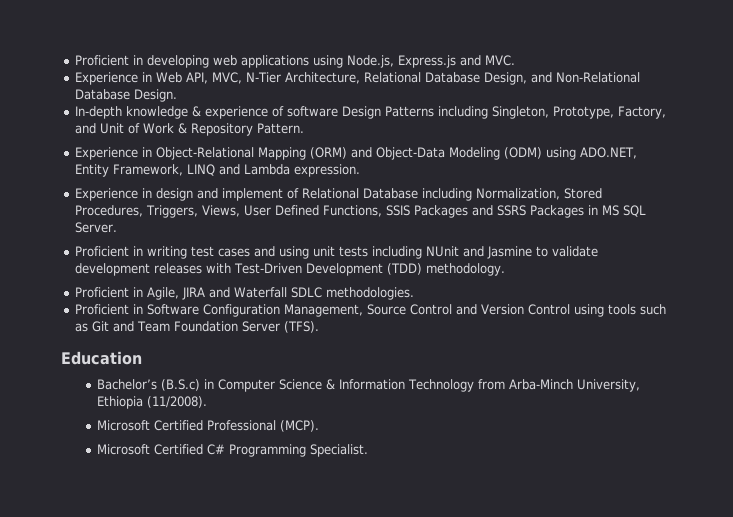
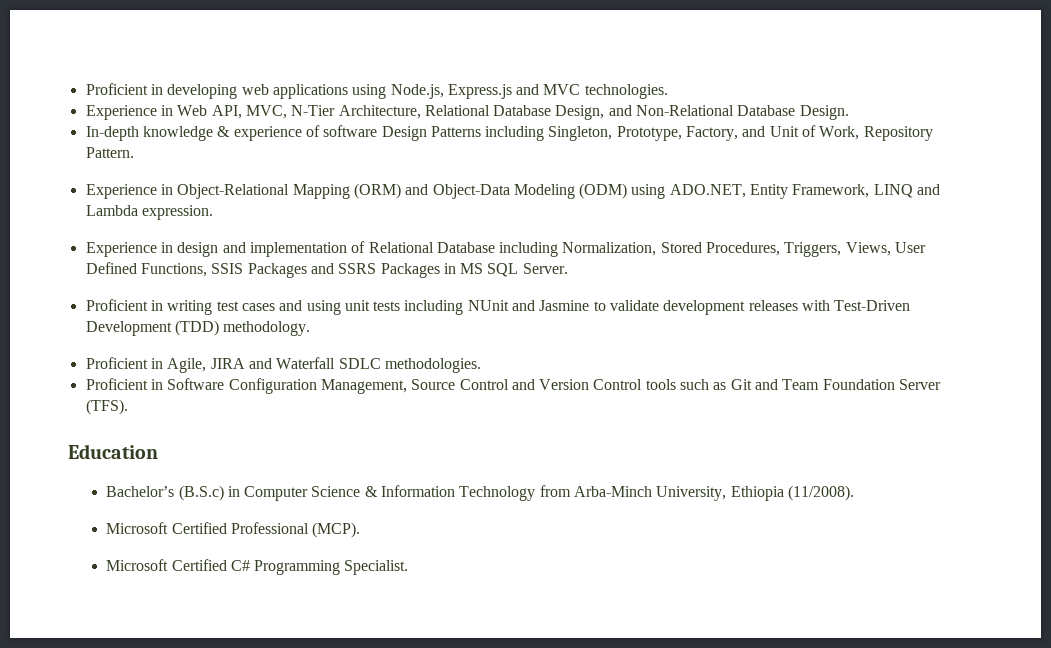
[484,55,515,66] MVC. -> [543,84,668,99] MVC technologies.
[142,123,187,134] Work & -> [819,126,860,140] Work,
[221,188,283,201] implement -> [249,242,347,257] implementation
[573,304,604,317] using -> (643, 384) none

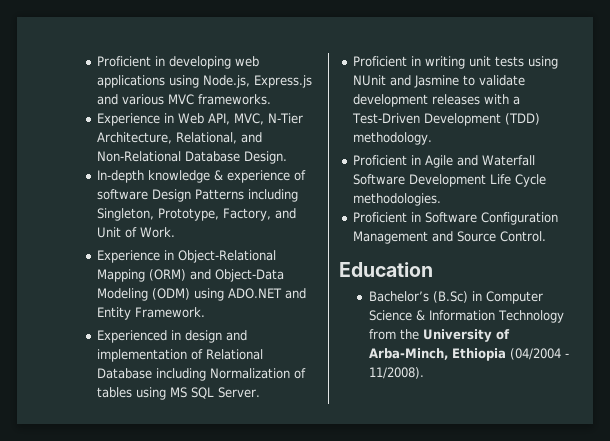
[543,84,668,99] MVC technologies. -> [121,94,271,105] various MVC frameworks.
[424,105,605,120] Relational Database Design, -> [175,132,237,144] Relational,
[819,126,933,141] [85,147,134,158] Work, Repository Pattern. -> [139,227,175,238] Work.
[669,184,941,199] [85,205,213,220] [85,242,157,257] ADO.NET, Entity Framework, LINQ and Lambda expression. // Experience -> [227,288,306,299] [96,307,205,320] [96,330,167,343] ADO.NET and Entity Framework. // Experienced
[562,242,927,257] [85,262,456,278] Normalization, Stored Procedures, Triggers, Views, User Defined Functions, SSIS Packages and SSRS Packages in -> [209,368,306,379] [96,387,166,400] Normalization of tables using
[216,300,341,315] test cases and using -> (465, 62) none
[404,300,464,315] including -> [527,56,558,69] using
(831, 305) none -> [512,96,520,105] a
[167,357,381,373] Agile, JIRA and Waterfall SDLC -> [424,155,535,168] [352,174,546,187] Agile and Waterfall Software Development Life Cycle
[320,379,942,394] [85,399,128,415] Management, Source Control and Version Control tools such as Git and Team Foundation Server (TFS). -> [352,231,546,244] Management and Source Control.
[178,485,224,501] (B.S.c) -> [432,291,468,303] (B.Sc)
[574,485,855,501] [106,522,361,538] [106,559,409,575] Arba-Minch University, Ethiopia (11/2008). // Microsoft Certified Professional (MCP). // Microsoft Certified C# Programming Specialist. -> [399,329,510,342] [368,348,569,361] [368,367,424,379] the University of Arba-Minch, Ethiopia (04/2004 - 11/2008).

